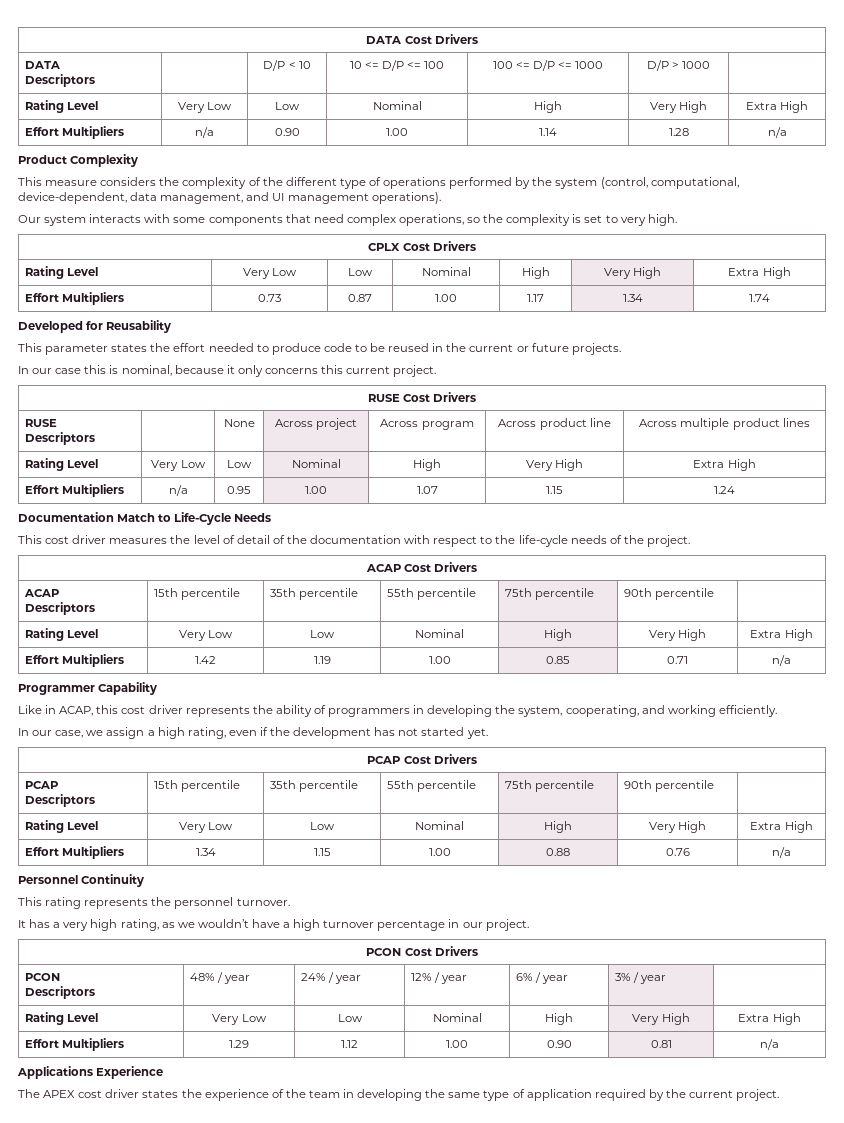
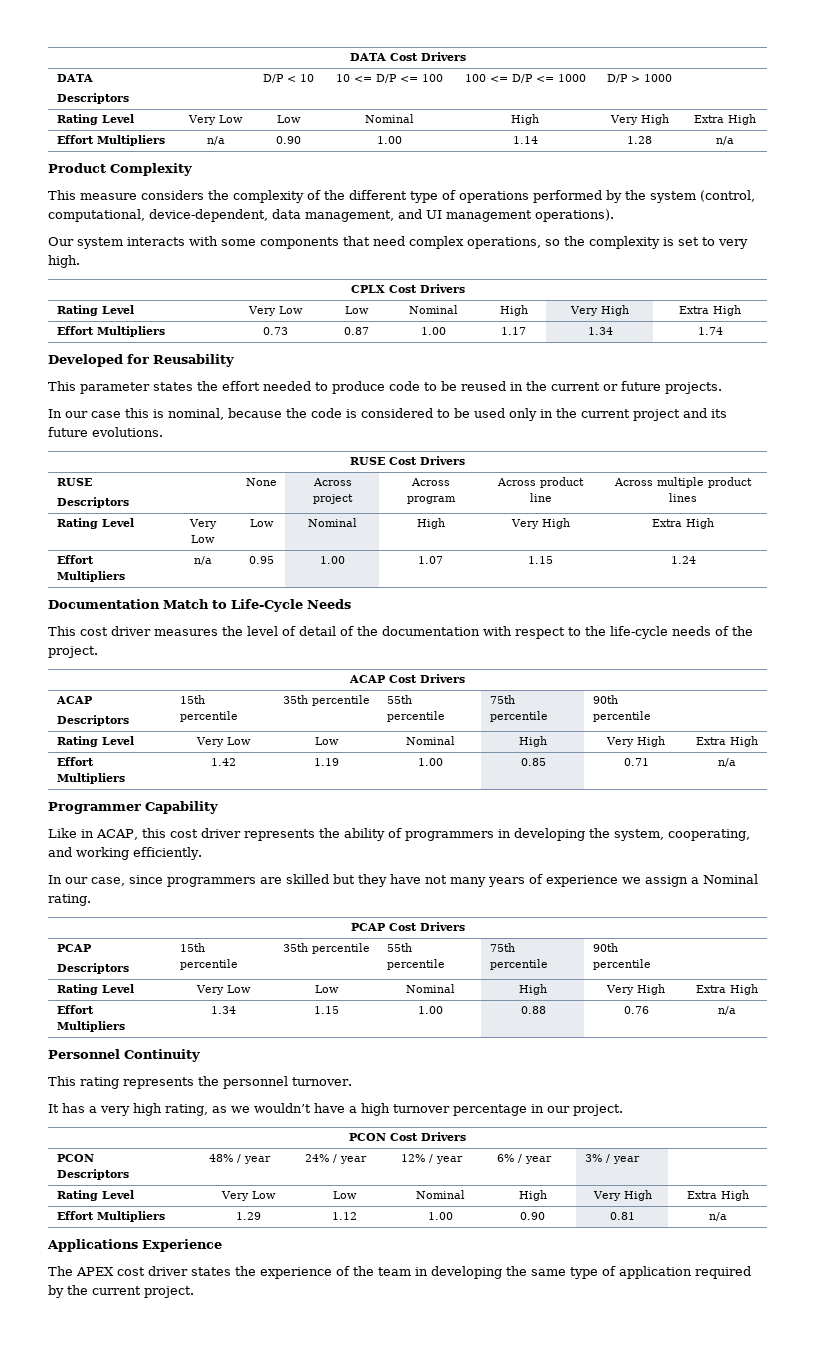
[226,365,437,377] it only concerns this current project. -> [286,408,727,421] [48,427,163,437] the code is considered to be used only in the current project and its future evolutions.
[86,727,488,739] we assign a high rating, even if the development has not started yet. -> [129,874,758,887] [48,894,91,906] since programmers are skilled but they have not many years of experience we assign a Nominal rating.

